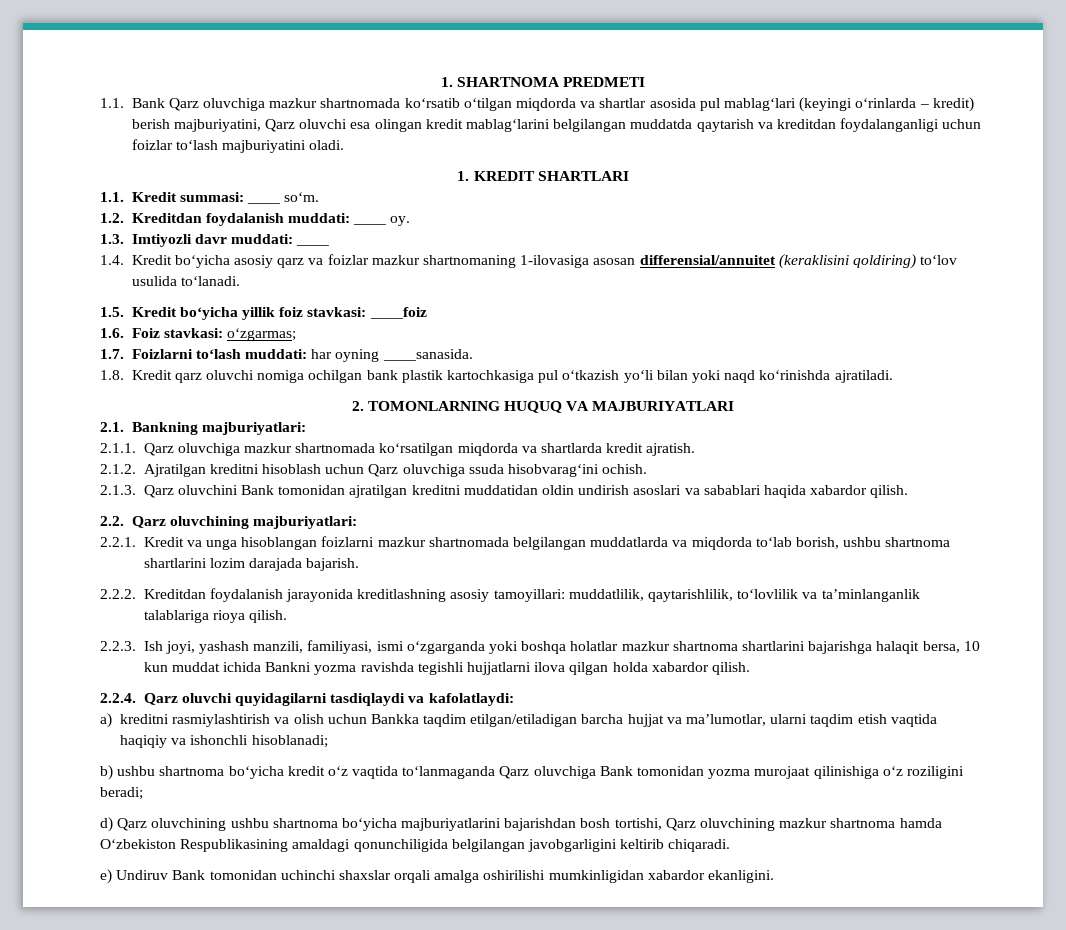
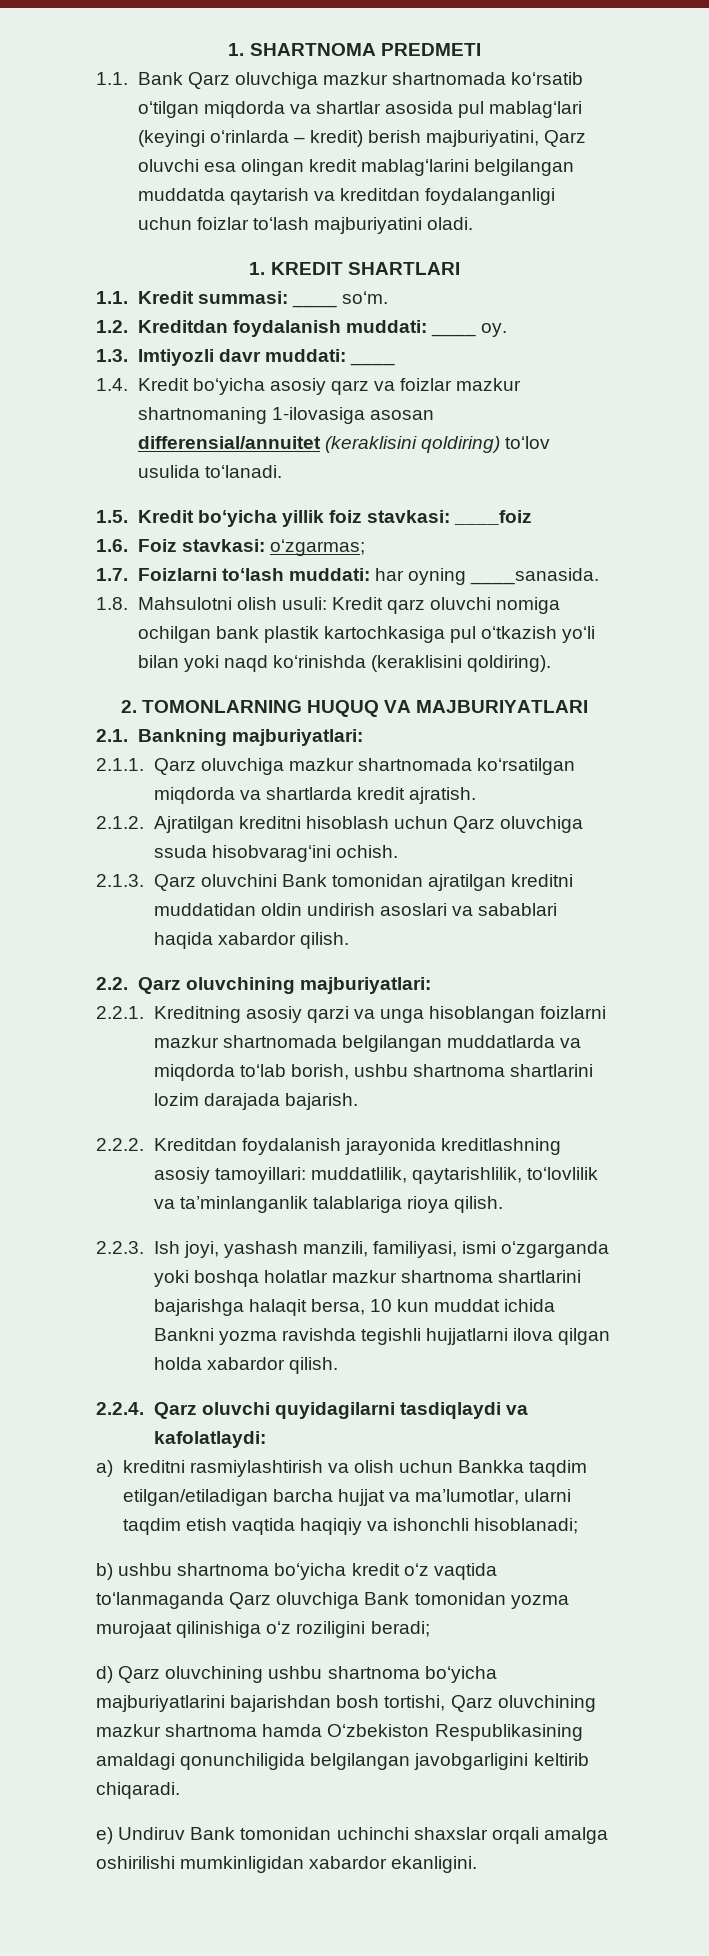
(124, 375) none -> [137,597,327,610] Mahsulotni olish usuli:
[834,370,893,383] ajratiladi. -> [371,655,552,672] (keraklisini qoldiring).
[143,537,184,547] Kredit -> [153,1006,349,1023] Kreditning asosiy qarzi

